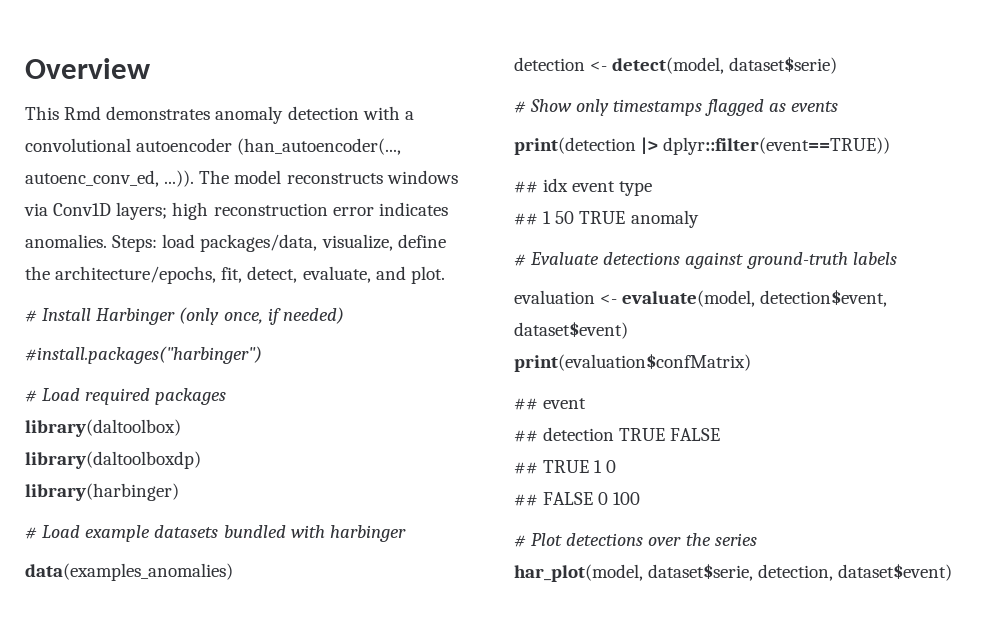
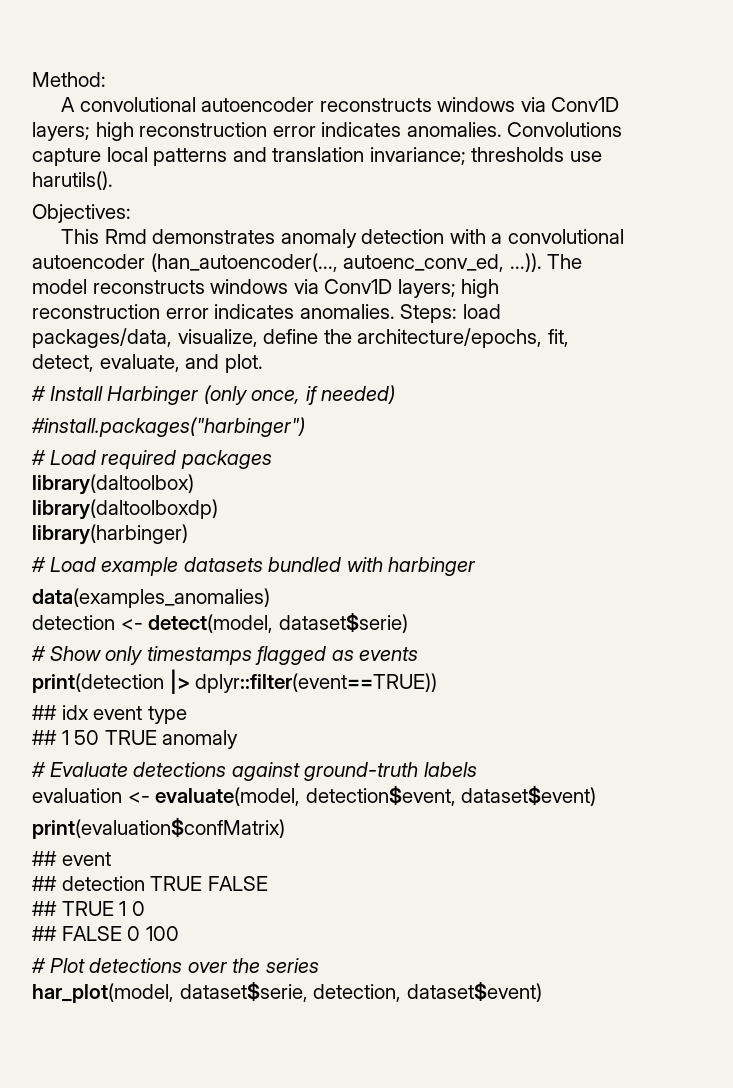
[25,58,150,79] Overview -> [32,72,106,87] [61,97,620,112] [32,122,623,141] [32,147,602,166] [32,171,113,190] [32,204,131,223] Method: // A convolutional autoencoder reconstructs windows via Conv1D layers; high reconstruction error indicates anomalies. Convolutions capture local patterns and translation invariance; thresholds use harutils(). // Objectives:

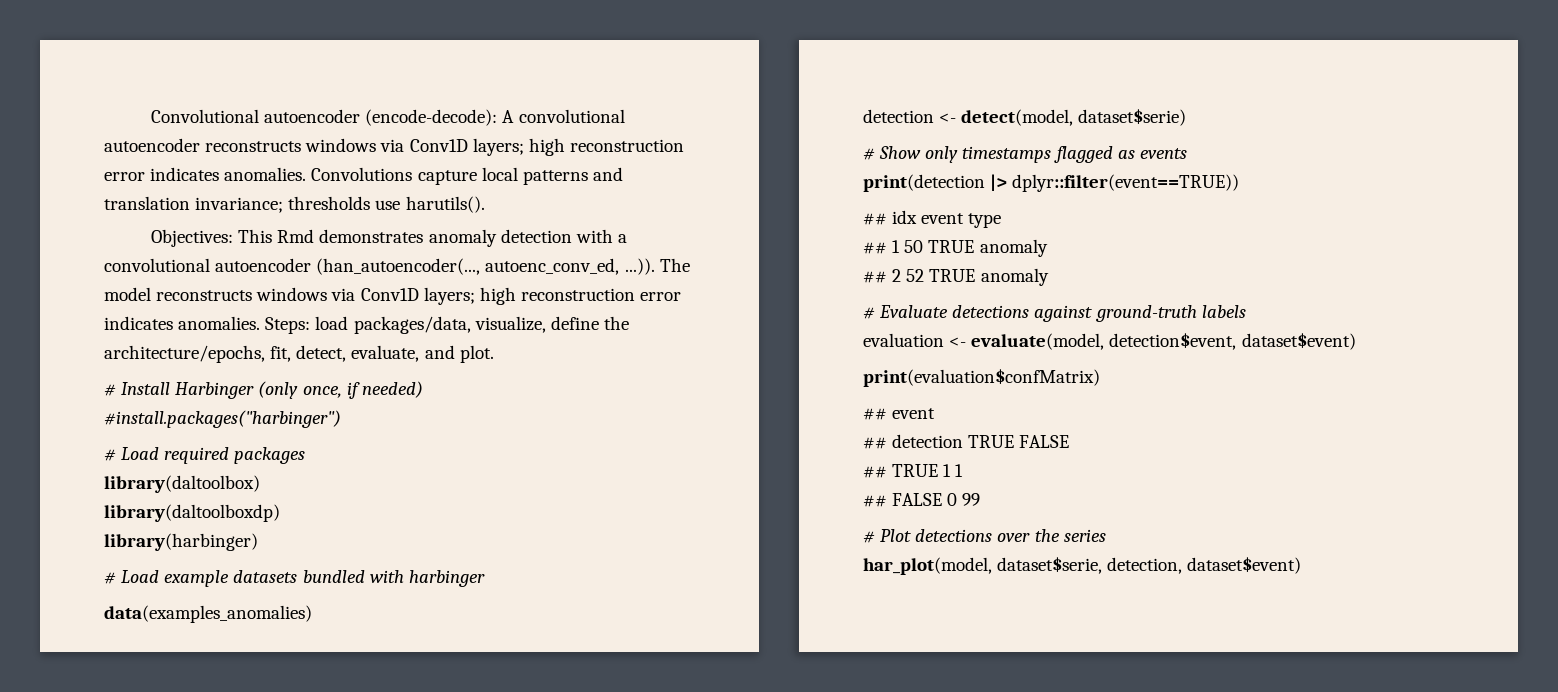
[32,72,106,87] Method: // -> [151,109,498,126] Convolutional autoencoder (encode-decode):
(131, 213) // -> (234, 238) none
(239, 739) none -> [863,268,1049,286] // ## 2 52 TRUE anomaly
[131,901,145,916] 0 -> [955,464,964,477] 1
[145,926,179,941] 100 -> [962,493,981,506] 99

